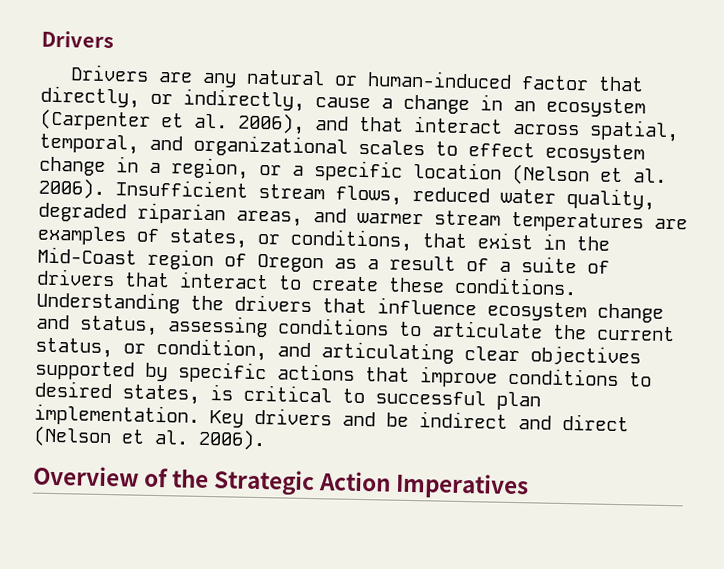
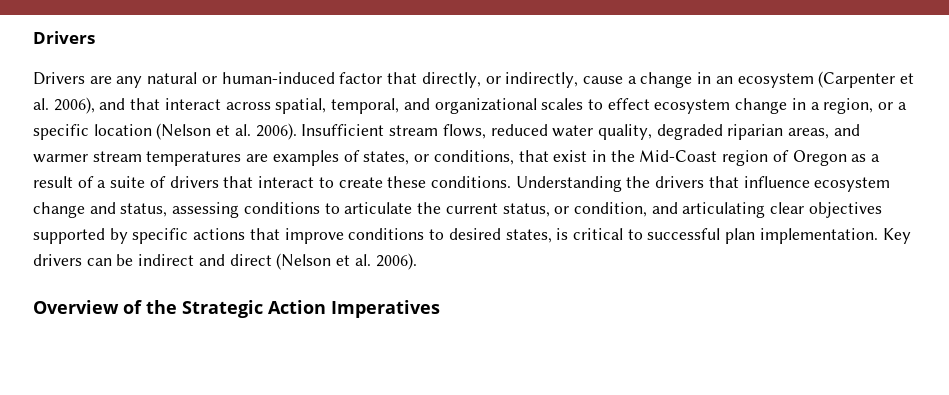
[342,411,376,427] and -> [86,258,112,266] can

